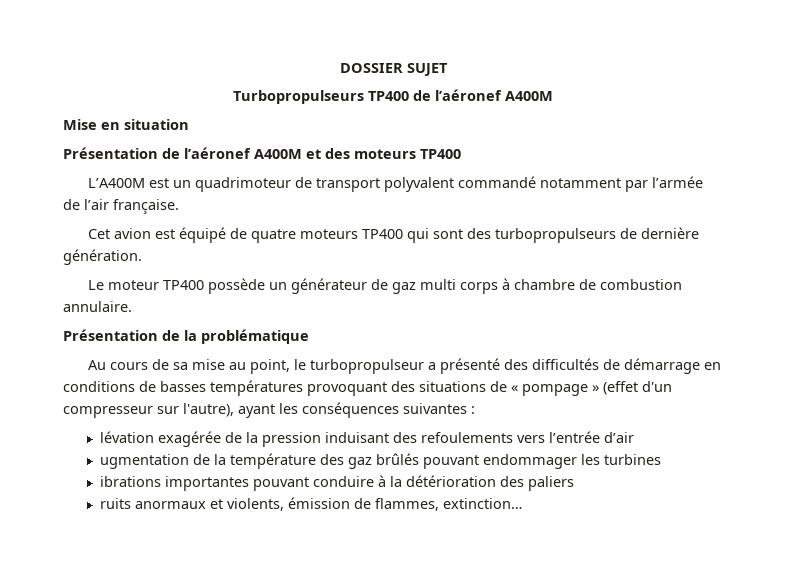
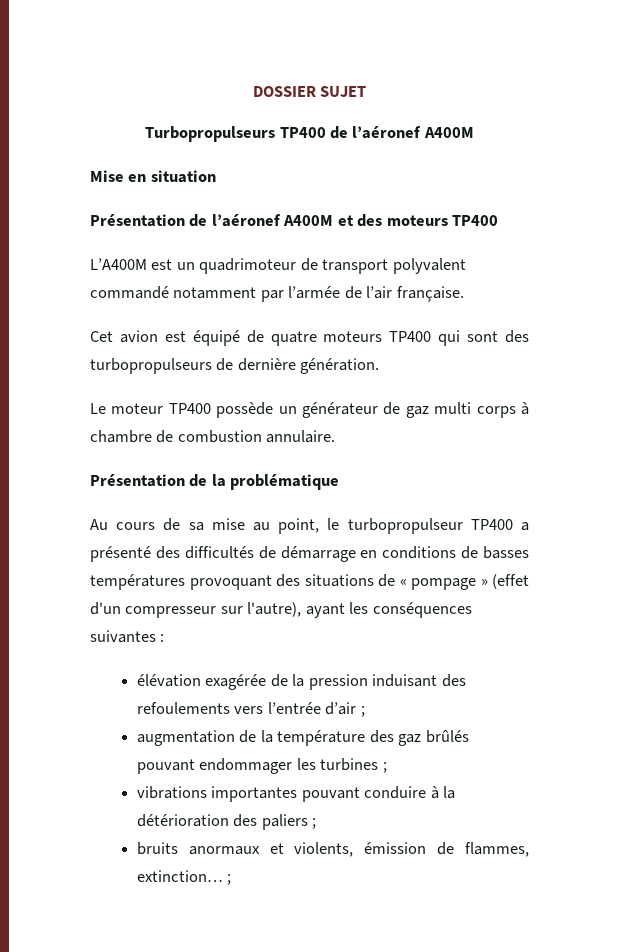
(424, 366) none -> [470,519,513,530] TP400
[99,431,154,443] lévation -> [136,674,201,687] élévation
[99,454,189,469] // ugmentation -> [360,706,365,717] [136,730,235,746] ; // augmentation
[99,476,161,487] // ibrations -> [382,762,387,773] [136,786,207,799] ; // vibrations
[99,498,131,509] // ruits -> [312,818,317,829] [136,842,178,855] ; // bruits
(522, 503) none -> [227,874,232,885] ;

